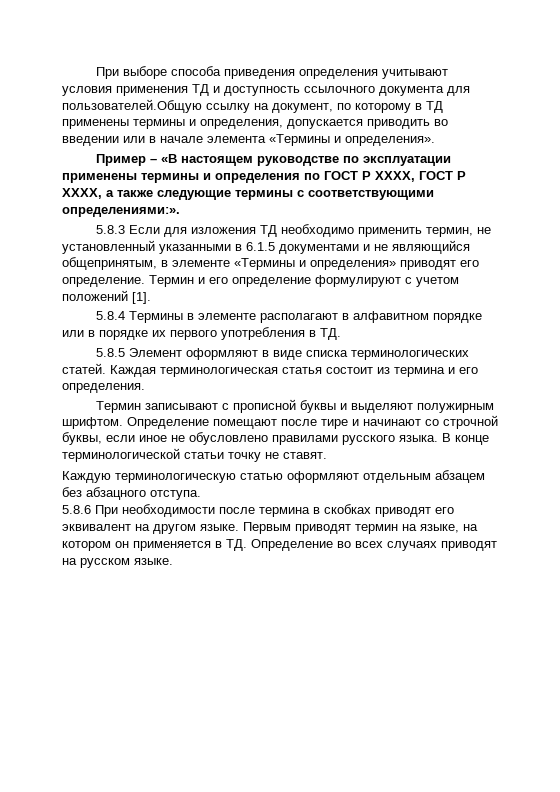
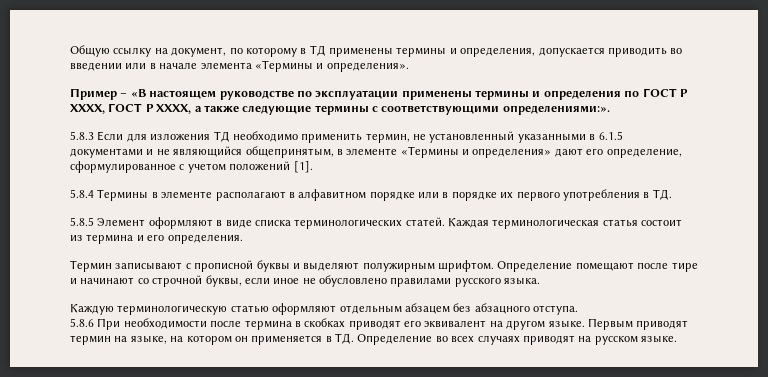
[95,66,448,79] [62,84,470,96] [62,99,202,113] При выборе способа приведения определения учитывают условия применения ТД и доступность ссылочного документа для пользователей.Общую -> [70,45,110,57] Общую
[400,260,479,270] [62,275,401,287] приводят его определение. Термин и его определение формулируют -> [554,148,682,158] [70,161,176,173] дают его определение, сформулированное
[442,433,489,445] [62,448,327,462] В конце терминологической статьи точку не ставят. -> (541, 281) none

